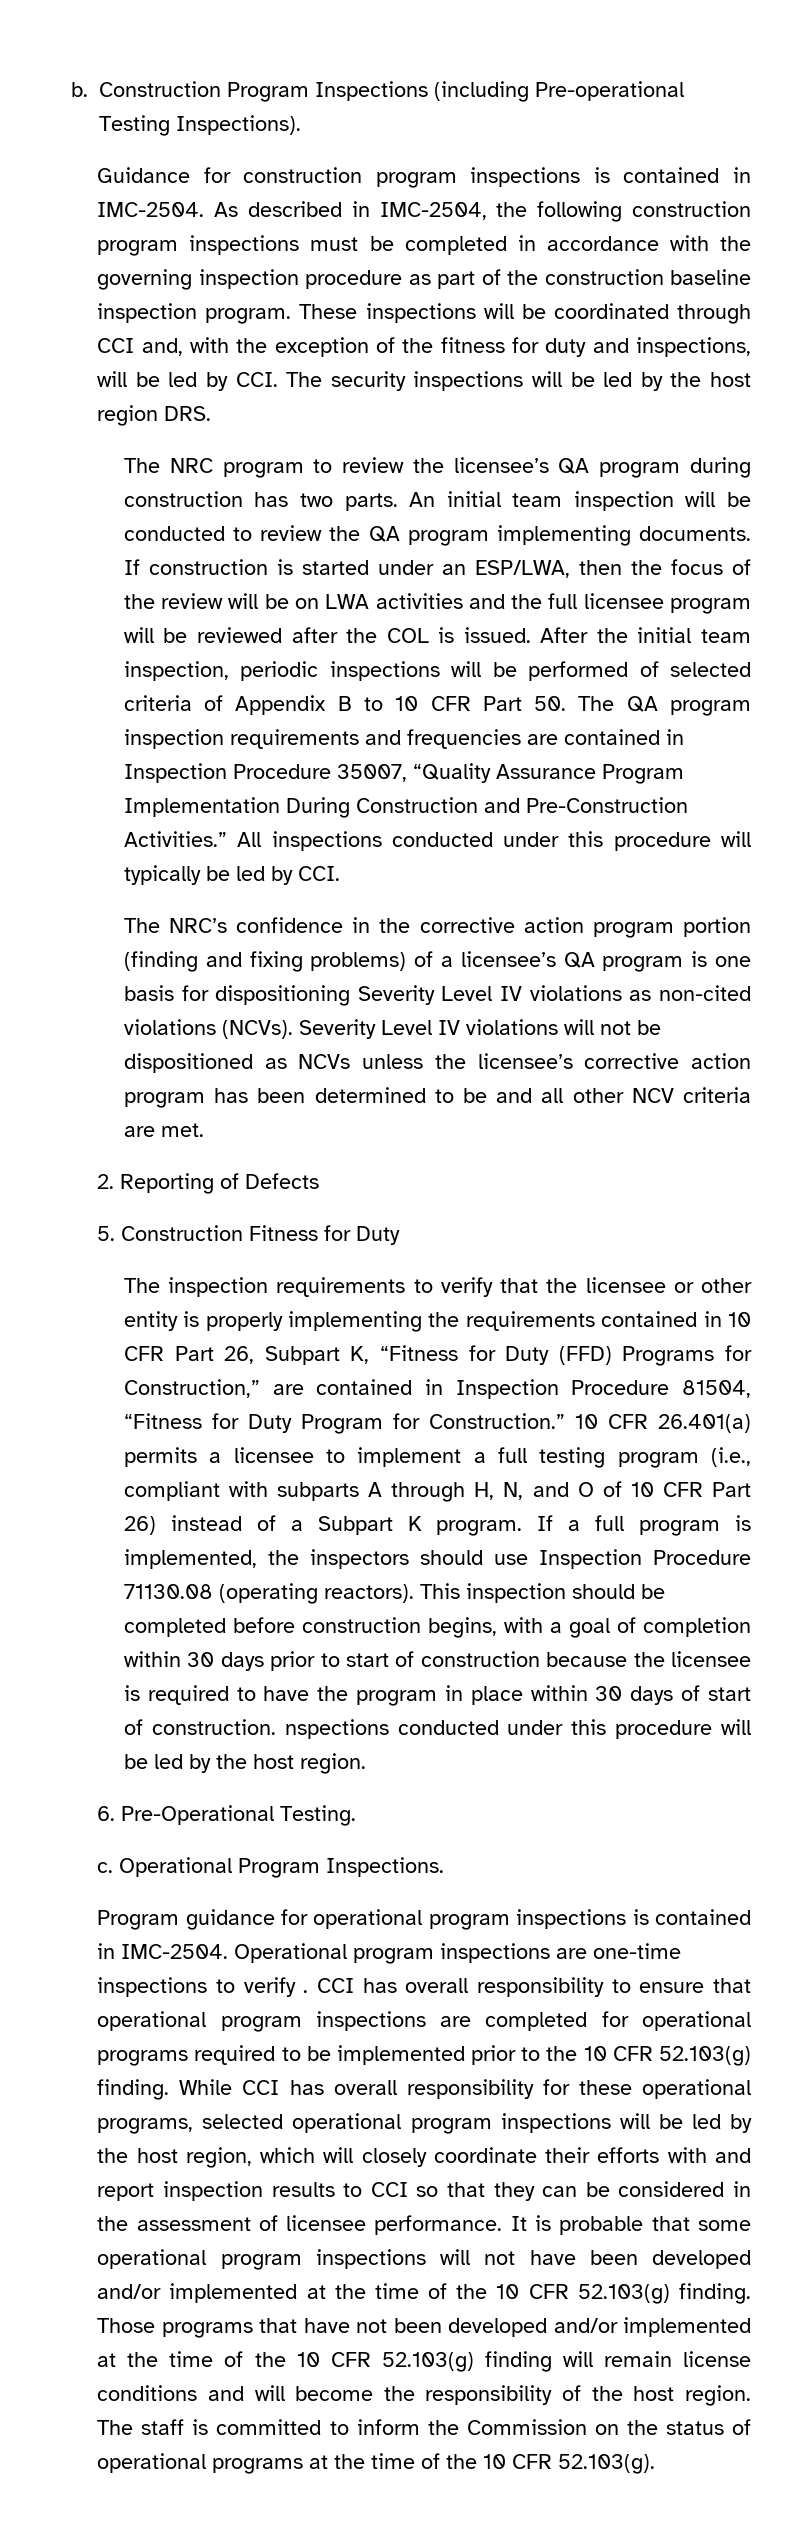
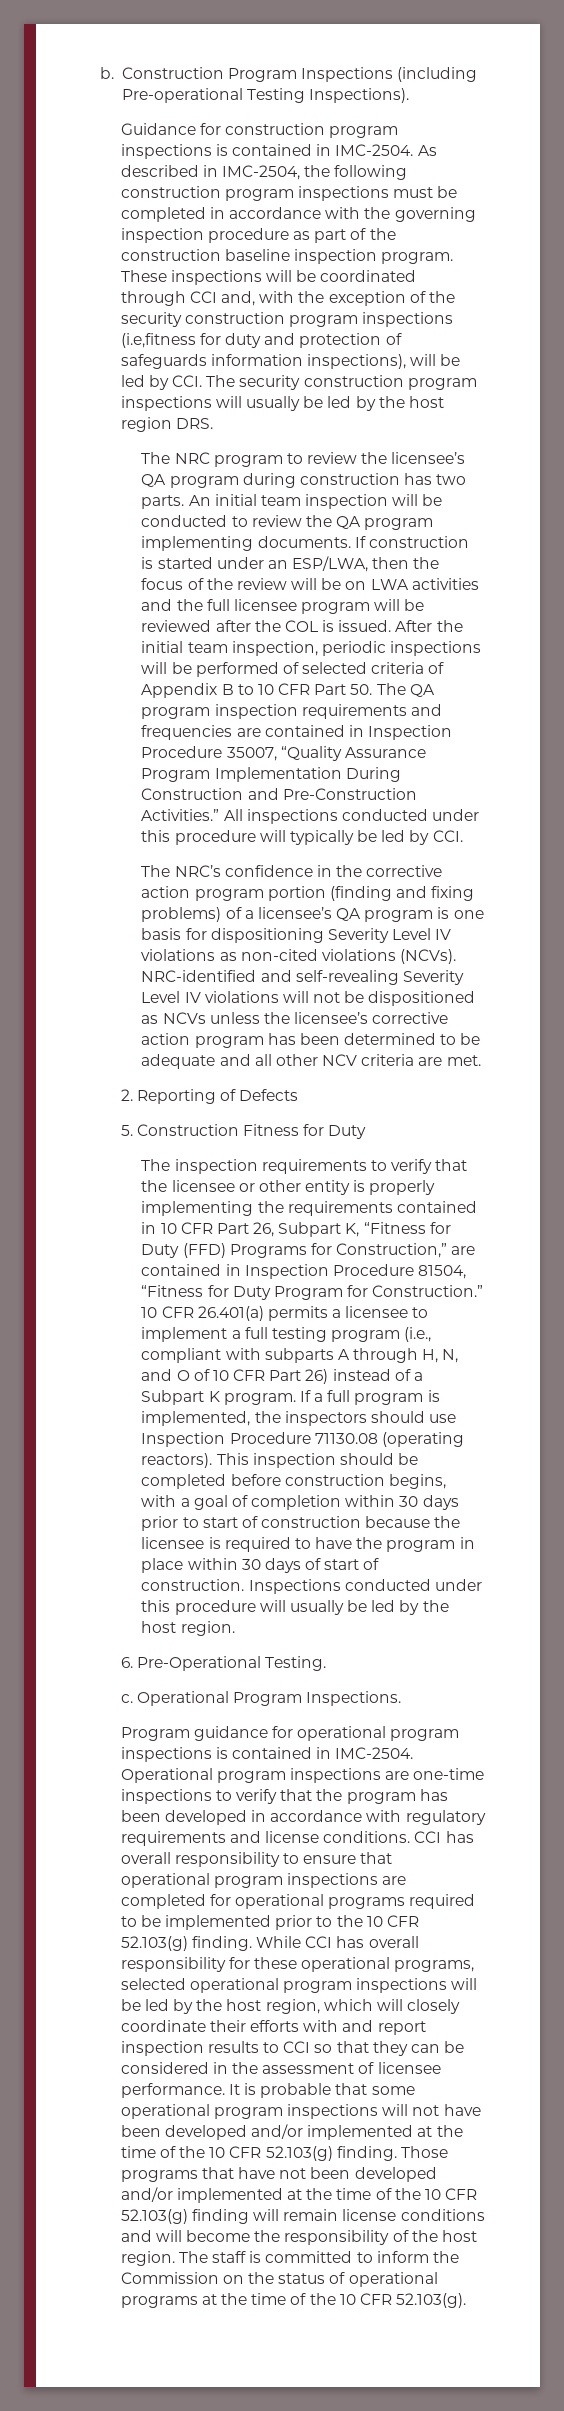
[440,337,752,357] fitness for duty and inspections, -> [120,312,454,327] [120,333,402,348] [120,354,406,369] security construction program inspections (i.e,fitness for duty and protection of safeguards information inspections),
[413,371,563,391] inspections will -> [303,375,477,390] [120,396,300,411] construction program inspections will usually
(293, 1029) none -> [141,970,399,985] NRC-identified and self-revealing
(487, 1095) none -> [141,1054,216,1069] adequate
[284,1719,751,1739] nspections conducted under this procedure will -> [248,1579,482,1594] [141,1600,344,1615] Inspections conducted under this procedure will usually
[303,1990,309,1993] . -> [280,1789,448,1804] [120,1810,486,1825] [120,1831,411,1846] that the program has been developed in accordance with regulatory requirements and license conditions.

